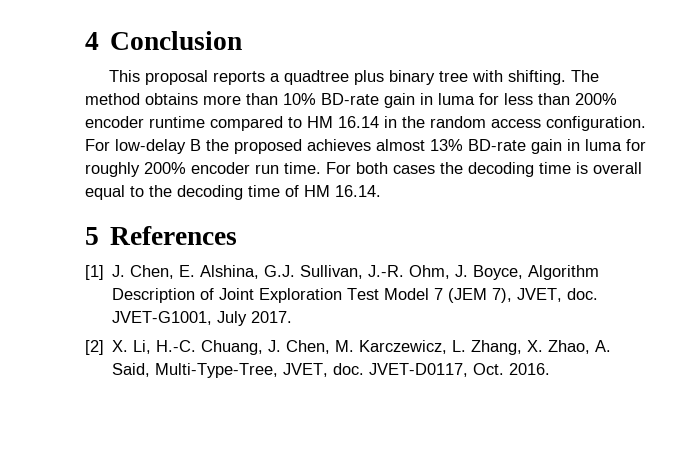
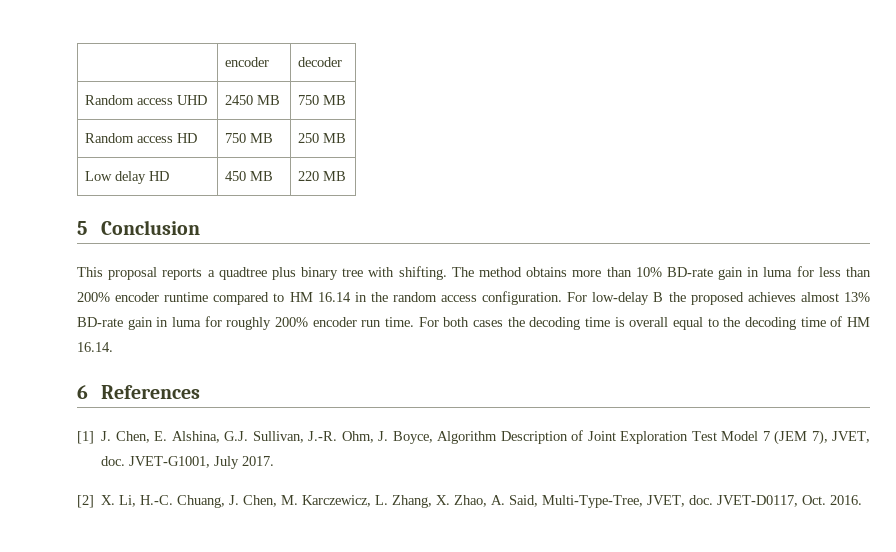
[85,32,99,50] 4 -> [224,57,269,67] [297,57,342,67] [84,95,207,105] [224,95,280,105] [297,95,346,105] [84,133,197,143] [224,133,273,143] [297,133,346,143] [84,171,169,184] [224,171,273,181] [297,171,346,181] [77,221,87,235] | encoder | decoder // Random access UHD | 2450 MB | 750 MB // Random access HD | 750 MB | 250 MB // Low delay HD | 450 MB | 220 MB // 5
[85,227,99,245] 5 -> [77,385,88,399] 6

